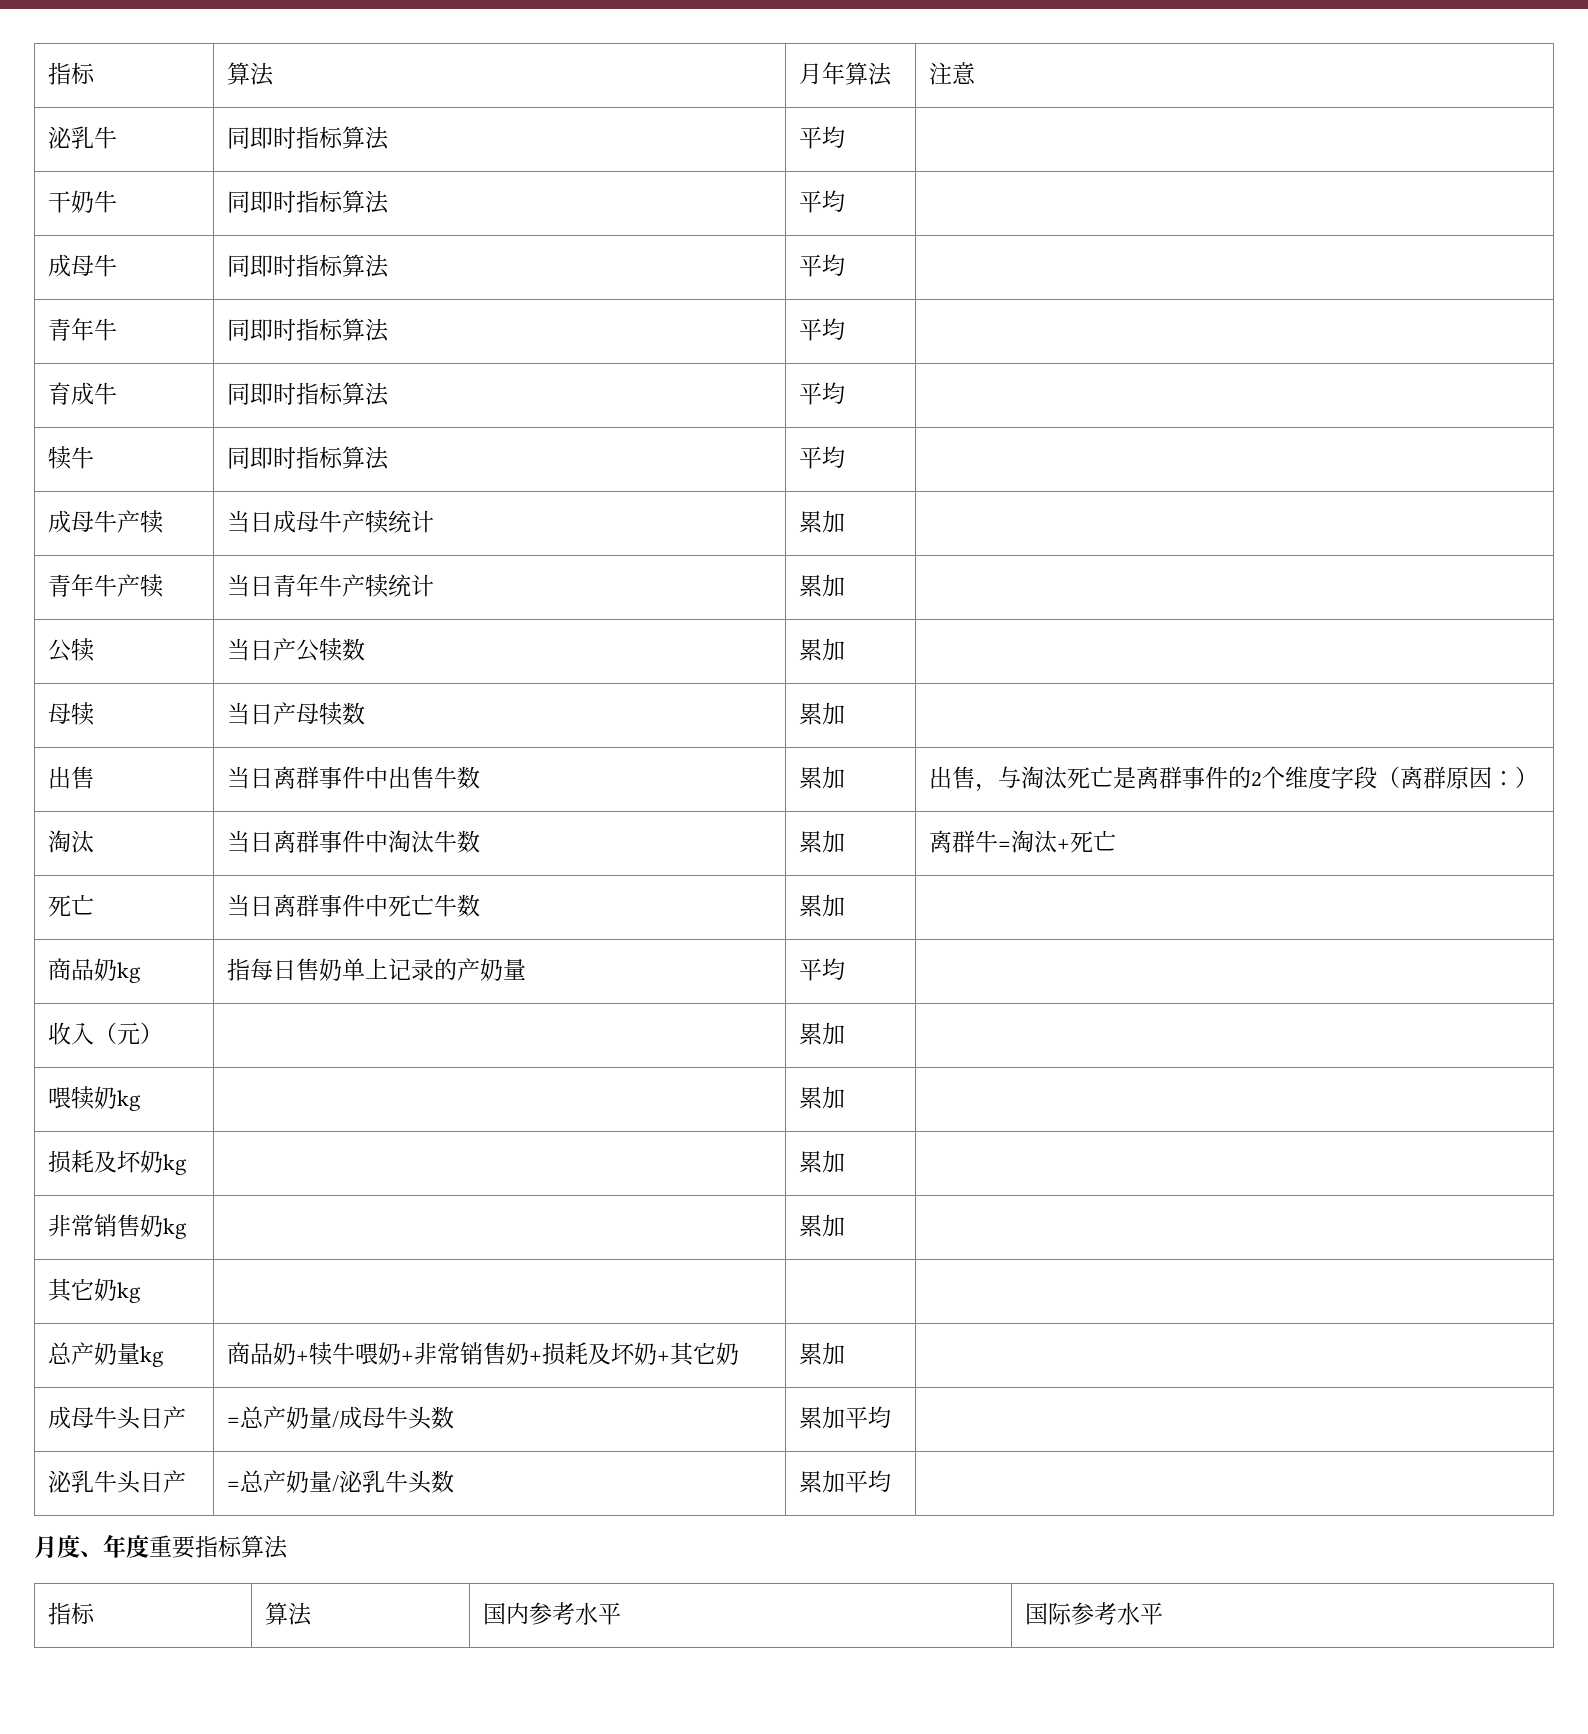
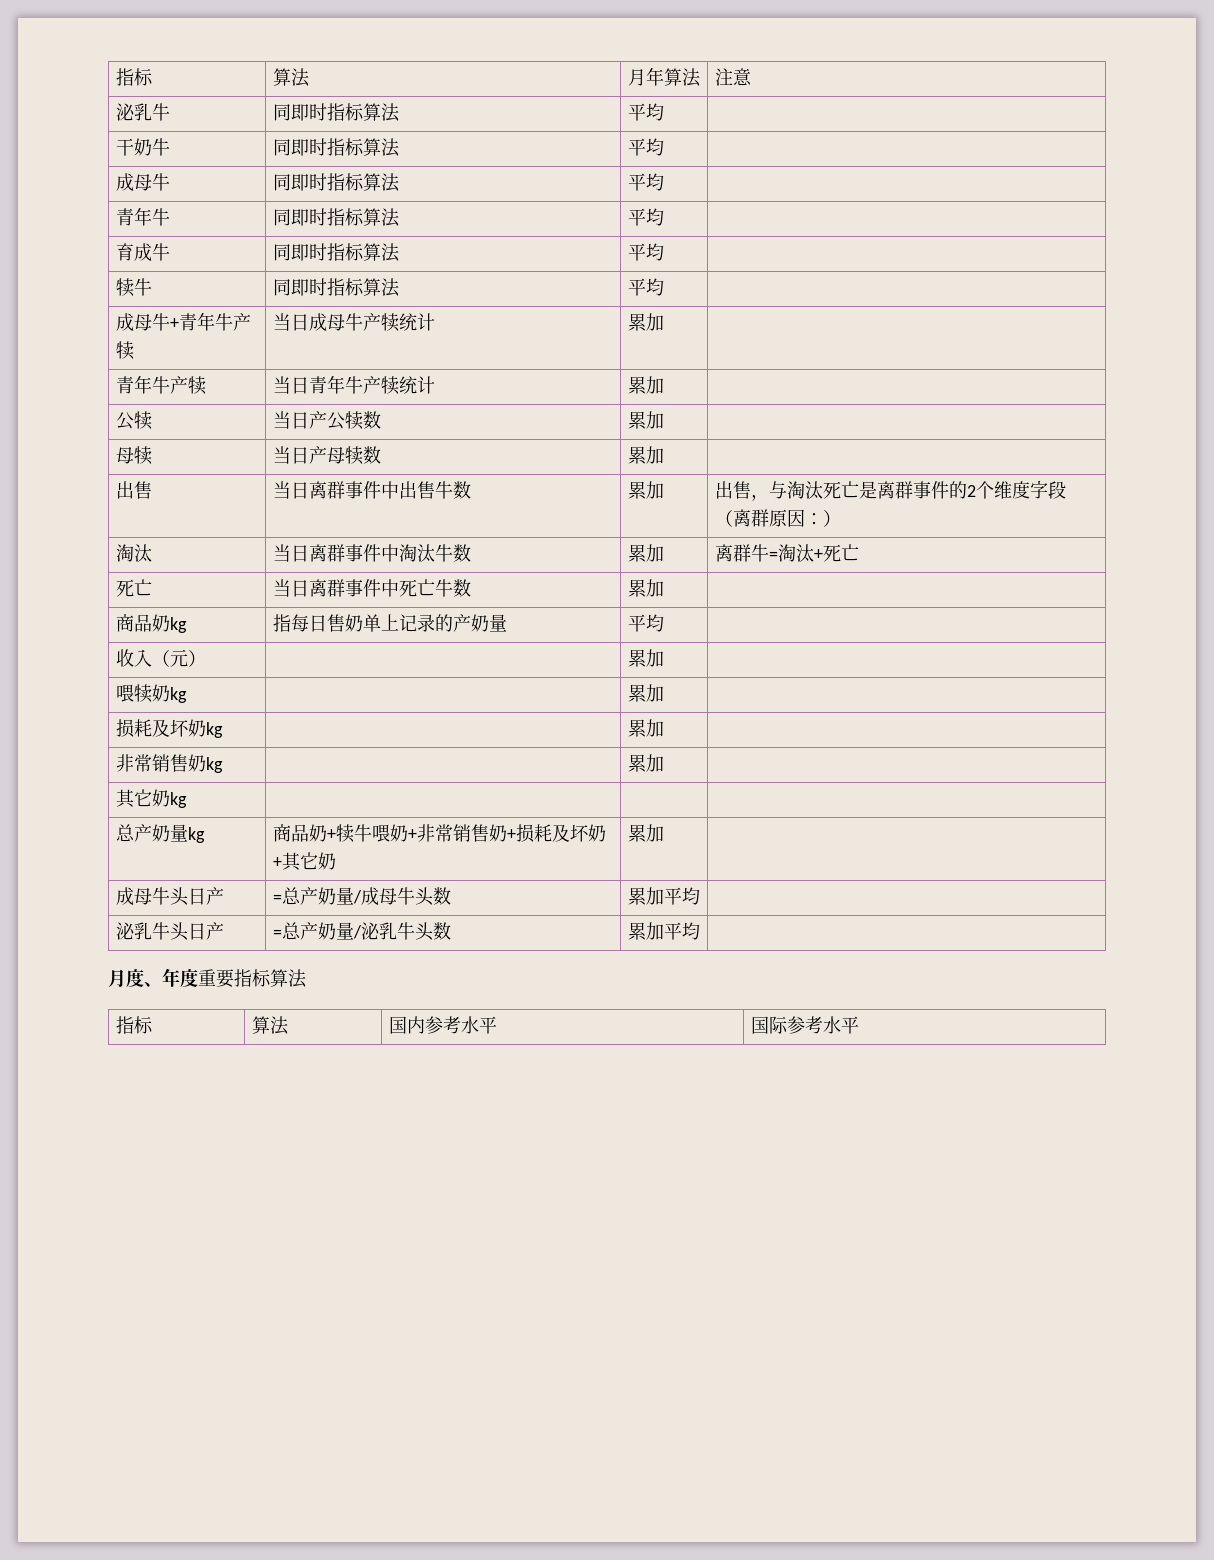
(118, 521) none -> [169,312,233,331] +青年牛

